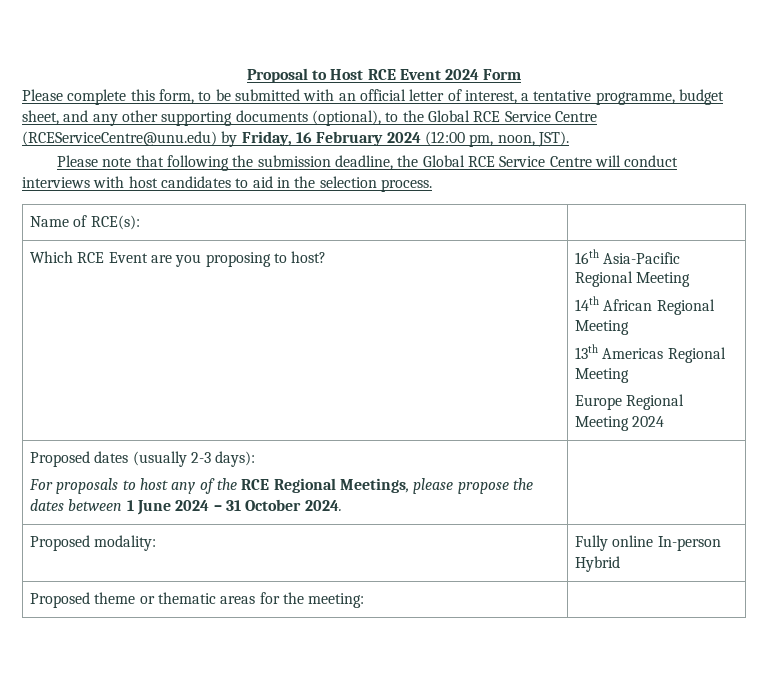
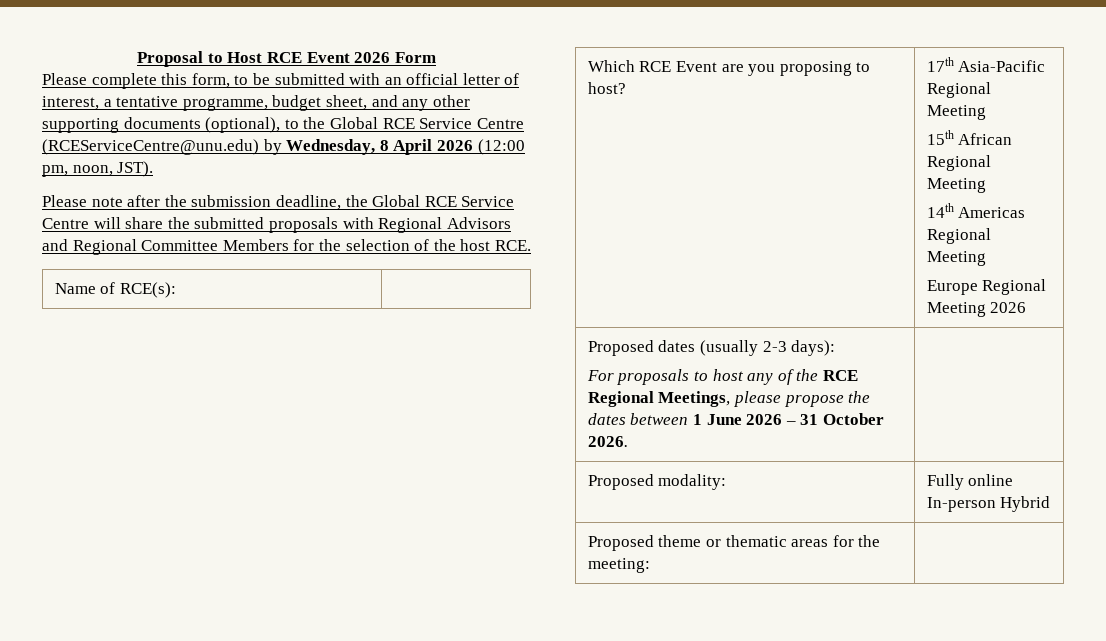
[445,69,480,80] 2024 -> [354,52,391,63] 2026
[241,131,421,146] Friday, 16 February 2024 -> [286,139,473,155] Wednesday, 8 April 2026
[135,155,230,171] that following -> [127,195,161,207] after
[624,155,679,167] [22,176,432,192] conduct interviews with host candidates to aid in the selection process. -> [125,217,511,233] [42,239,531,255] share the submitted proposals with Regional Advisors and Regional Committee Members for the selection of the host RCE.
[575,249,600,264] 16th -> [926,57,954,72] 17th
[575,296,600,311] 14th -> [926,130,954,145] 15th
[575,344,599,359] 13th -> [926,203,954,218] 14th
[632,416,665,427] 2024 -> [990,302,1027,313] 2026
[175,500,210,511] 2024 -> [746,414,783,425] 2026
[304,500,342,511] 2024. -> [587,436,628,447] 2026.

